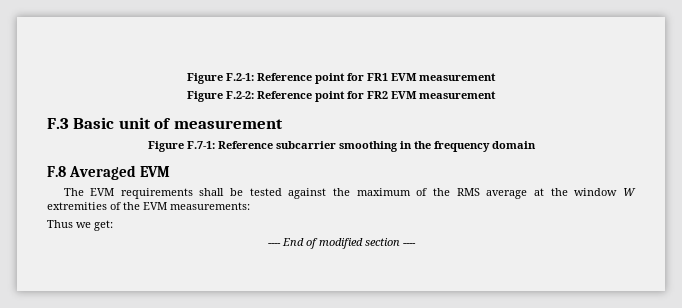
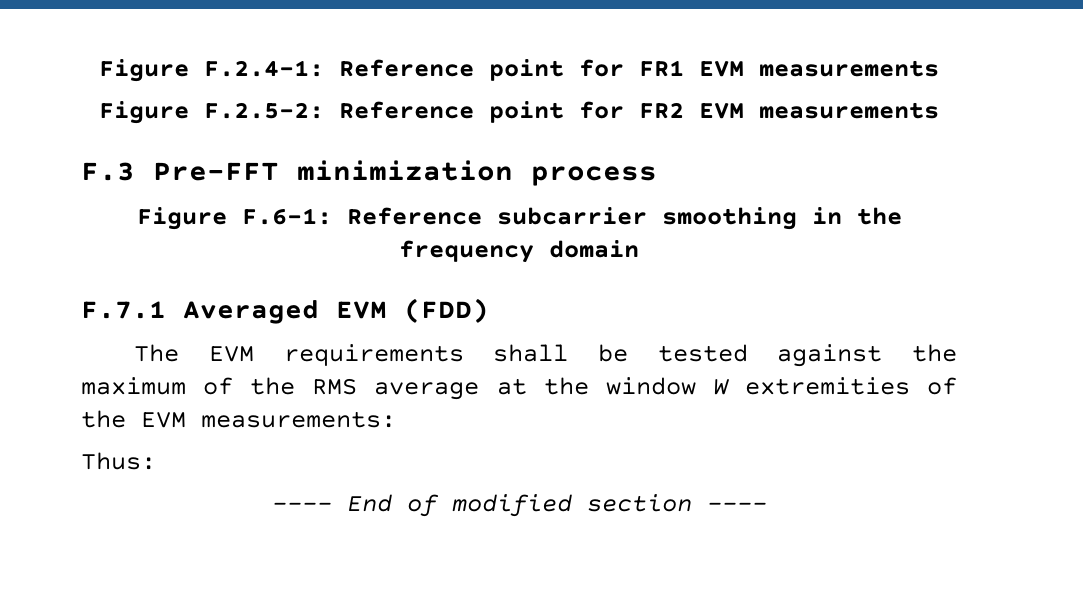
[187,73,254,84] Figure F.2-1: -> [99,59,324,82] Figure F.2.4-1:
[419,73,496,81] [187,91,254,102] measurement // Figure F.2-2: -> [759,60,939,77] [99,101,324,124] measurements // Figure F.2.5-2:
[419,91,496,99] measurement -> [759,102,939,119] measurements
[73,117,283,129] [147,141,215,152] Basic unit of measurement // Figure F.7-1: -> [153,160,657,186] [136,207,332,230] Pre-FFT minimization process // Figure F.6-1:
[47,166,66,177] F.8 -> [81,301,166,319] F.7.1
(170, 171) none -> [404,298,489,323] (FDD)
[47,220,113,231] Thus we get: -> [81,452,156,470] Thus:

